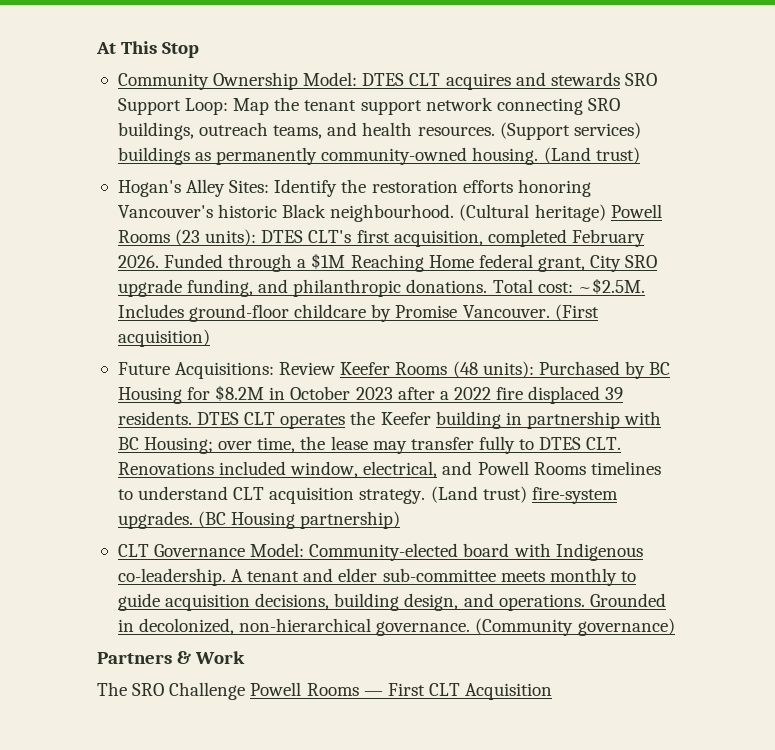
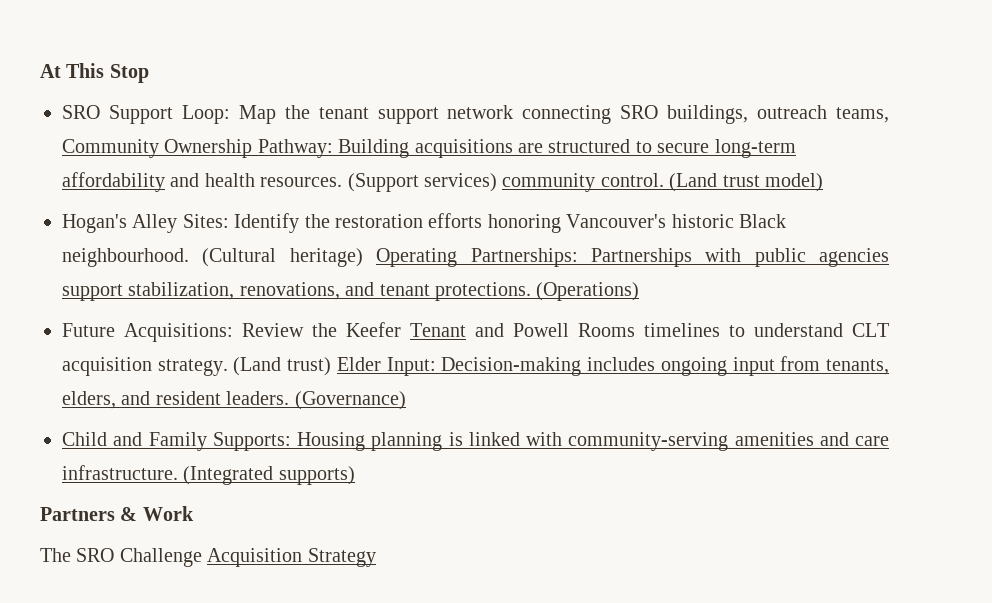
[117,72,620,90] Community Ownership Model: DTES CLT acquires and stewards -> (149, 73) none
(323, 132) none -> [62,139,796,158] [62,172,165,192] Community Ownership Pathway: Building acquisitions are structured to secure long-term affordability
[117,147,640,165] buildings as permanently community-owned housing. (Land trust) -> [502,173,823,192] community control. (Land trust model)
[610,204,662,218] [117,229,645,247] [117,253,658,272] [117,278,645,297] [117,304,599,322] [117,329,210,347] [117,361,671,379] [117,385,624,404] [117,411,662,429] [117,436,622,454] [117,461,438,478] Powell Rooms (23 units): DTES CLT's first acquisition, completed February 2026. Funded through a $1M Reaching Home federal grant, City SRO upgrade funding, and philanthropic donations. Total cost: ~$2.5M. Includes ground-floor childcare by Promise Vancouver. (First acquisition) // Future Acquisitions: Review Keefer Rooms (48 units): Purchased by BC Housing for $8.2M in October 2023 after a 2022 fire displaced 39 residents. DTES CLT operates the Keefer building in partnership with BC Housing; over time, the lease may transfer fully to DTES CLT. Renovations included window, electrical, -> [376,248,889,267] [62,282,640,301] [62,322,466,342] Operating Partnerships: Partnerships with public agencies support stabilization, renovations, and tenant protections. (Operations) // Future Acquisitions: Review the Keefer Tenant
[531,487,618,504] [117,511,401,529] [117,543,643,561] [117,568,636,586] [117,593,666,611] [117,618,675,636] fire-system upgrades. (BC Housing partnership) // CLT Governance Model: Community-elected board with Indigenous co-leadership. A tenant and elder sub-committee meets monthly to guide acquisition decisions, building design, and operations. Grounded in decolonized, non-hierarchical governance. (Community governance) -> [336,356,890,376] [62,391,406,410] [62,432,889,451] [62,465,355,485] Elder Input: Decision-making includes ongoing input from tenants, elders, and resident leaders. (Governance) // Child and Family Supports: Housing planning is linked with community-serving amenities and care infrastructure. (Integrated supports)
[250,682,553,700] Powell Rooms — First CLT Acquisition -> [207,548,376,567] Acquisition Strategy

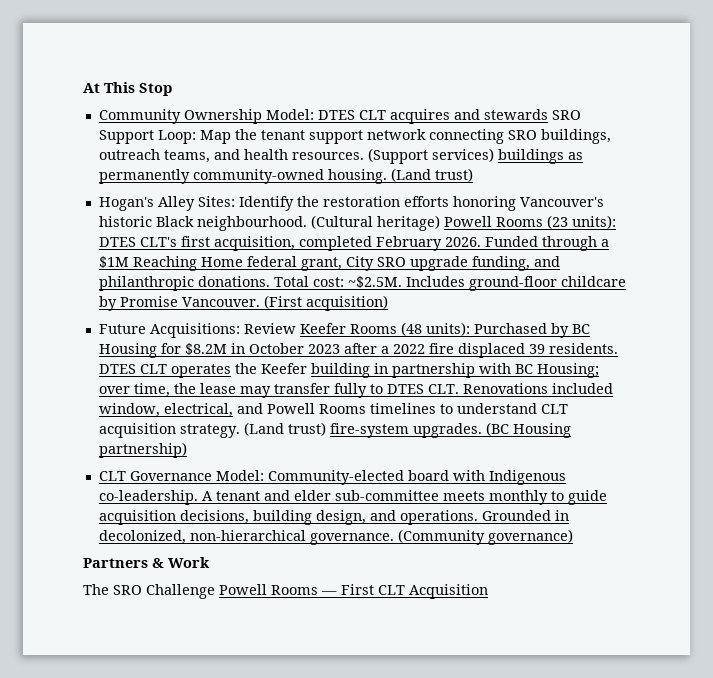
(149, 73) none -> [98,109,548,124] Community Ownership Model: DTES CLT acquires and stewards
[62,139,796,158] [62,172,165,192] Community Ownership Pathway: Building acquisitions are structured to secure long-term affordability -> (210, 156) none
[502,173,823,192] community control. (Land trust model) -> [497,149,583,164] [98,168,473,184] buildings as permanently community-owned housing. (Land trust)
[376,248,889,267] [62,282,640,301] [62,322,466,342] Operating Partnerships: Partnerships with public agencies support stabilization, renovations, and tenant protections. (Operations) // Future Acquisitions: Review the Keefer Tenant -> [443,215,616,229] [98,236,609,251] [98,256,560,271] [98,276,626,291] [98,295,388,311] [98,322,590,338] [98,343,618,358] [98,363,599,378] [98,383,613,398] [98,403,233,417] Powell Rooms (23 units): DTES CLT's first acquisition, completed February 2026. Funded through a $1M Reaching Home federal grant, City SRO upgrade funding, and philanthropic donations. Total cost: ~$2.5M. Includes ground-floor childcare by Promise Vancouver. (First acquisition) // Future Acquisitions: Review Keefer Rooms (48 units): Purchased by BC Housing for $8.2M in October 2023 after a 2022 fire displaced 39 residents. DTES CLT operates the Keefer building in partnership with BC Housing; over time, the lease may transfer fully to DTES CLT. Renovations included window, electrical,
[336,356,890,376] [62,391,406,410] [62,432,889,451] [62,465,355,485] Elder Input: Decision-making includes ongoing input from tenants, elders, and resident leaders. (Governance) // Child and Family Supports: Housing planning is linked with community-serving amenities and care infrastructure. (Integrated supports) -> [329,422,571,438] [98,442,187,458] [98,470,566,485] [98,490,607,505] [98,510,569,525] [98,529,573,545] fire-system upgrades. (BC Housing partnership) // CLT Governance Model: Community-elected board with Indigenous co-leadership. A tenant and elder sub-committee meets monthly to guide acquisition decisions, building design, and operations. Grounded in decolonized, non-hierarchical governance. (Community governance)
[207,548,376,567] Acquisition Strategy -> [219,584,488,599] Powell Rooms — First CLT Acquisition

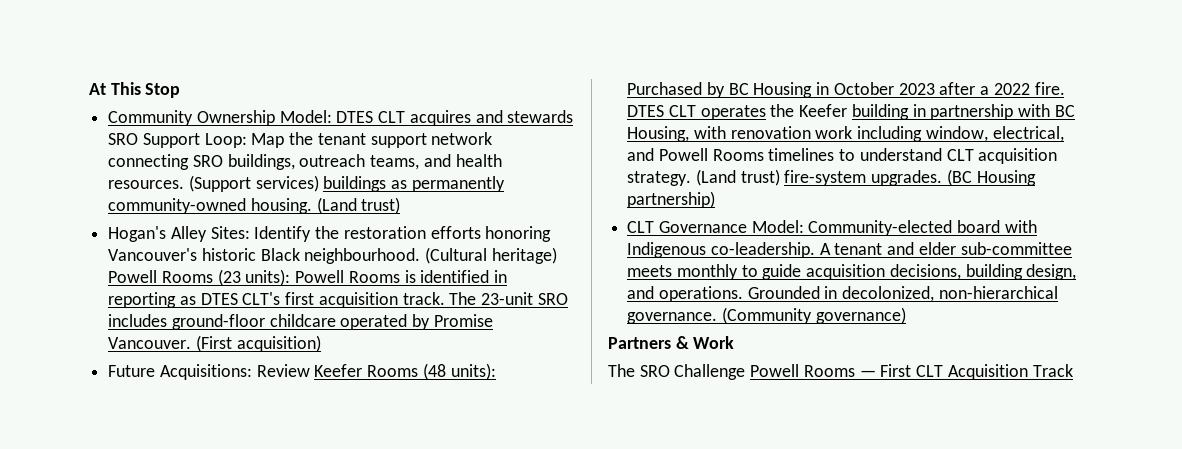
[98,236,609,251] [98,256,560,271] [98,276,465,291] DTES CLT's first acquisition, completed February 2026. Funded through a $1M Reaching Home federal grant, City SRO upgrade funding, and philanthropic donations. Total cost: ~$2.5M. Includes -> [295,270,508,283] [108,292,568,308] [108,314,168,327] Powell Rooms is identified in reporting as DTES CLT's first acquisition track. The 23-unit SRO includes
(626, 281) none -> [340,314,408,330] operated
[160,343,227,355] for $8.2M -> (813, 90) none
[428,343,618,358] fire displaced 39 residents. -> [1034,82,1065,95] fire.
[536,363,599,378] [98,383,613,398] Housing; over time, the lease may transfer fully to DTES CLT. Renovations included -> [627,126,923,142] Housing, with renovation work including
(488, 591) none -> [1032,364,1073,377] Track

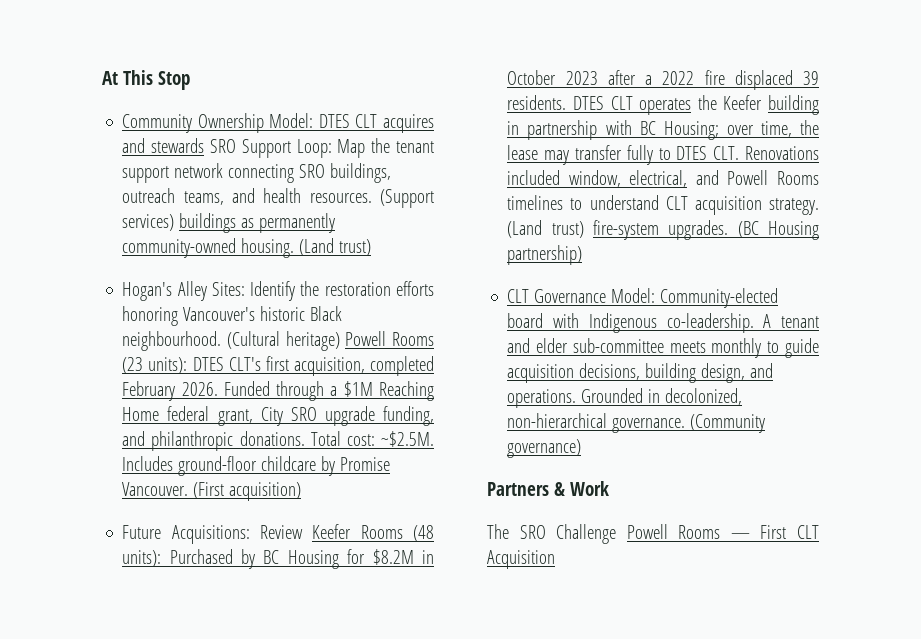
[295,270,508,283] [108,292,568,308] [108,314,168,327] Powell Rooms is identified in reporting as DTES CLT's first acquisition track. The 23-unit SRO includes -> [192,356,434,376] [122,381,434,401] [122,406,435,426] [122,431,434,451] [122,456,174,471] DTES CLT's first acquisition, completed February 2026. Funded through a $1M Reaching Home federal grant, City SRO upgrade funding, and philanthropic donations. Total cost: ~$2.5M. Includes
[340,314,408,330] operated -> (317, 463) none
(813, 90) none -> [347,549,414,565] for $8.2M
[1034,82,1065,95] fire. -> [704,70,819,90] [507,95,567,110] fire displaced 39 residents.
[627,126,923,142] Housing, with renovation work including -> [663,120,819,140] [507,145,819,165] [507,170,561,185] Housing; over time, the lease may transfer fully to DTES CLT. Renovations included
[1032,364,1073,377] Track -> (555, 559) none

